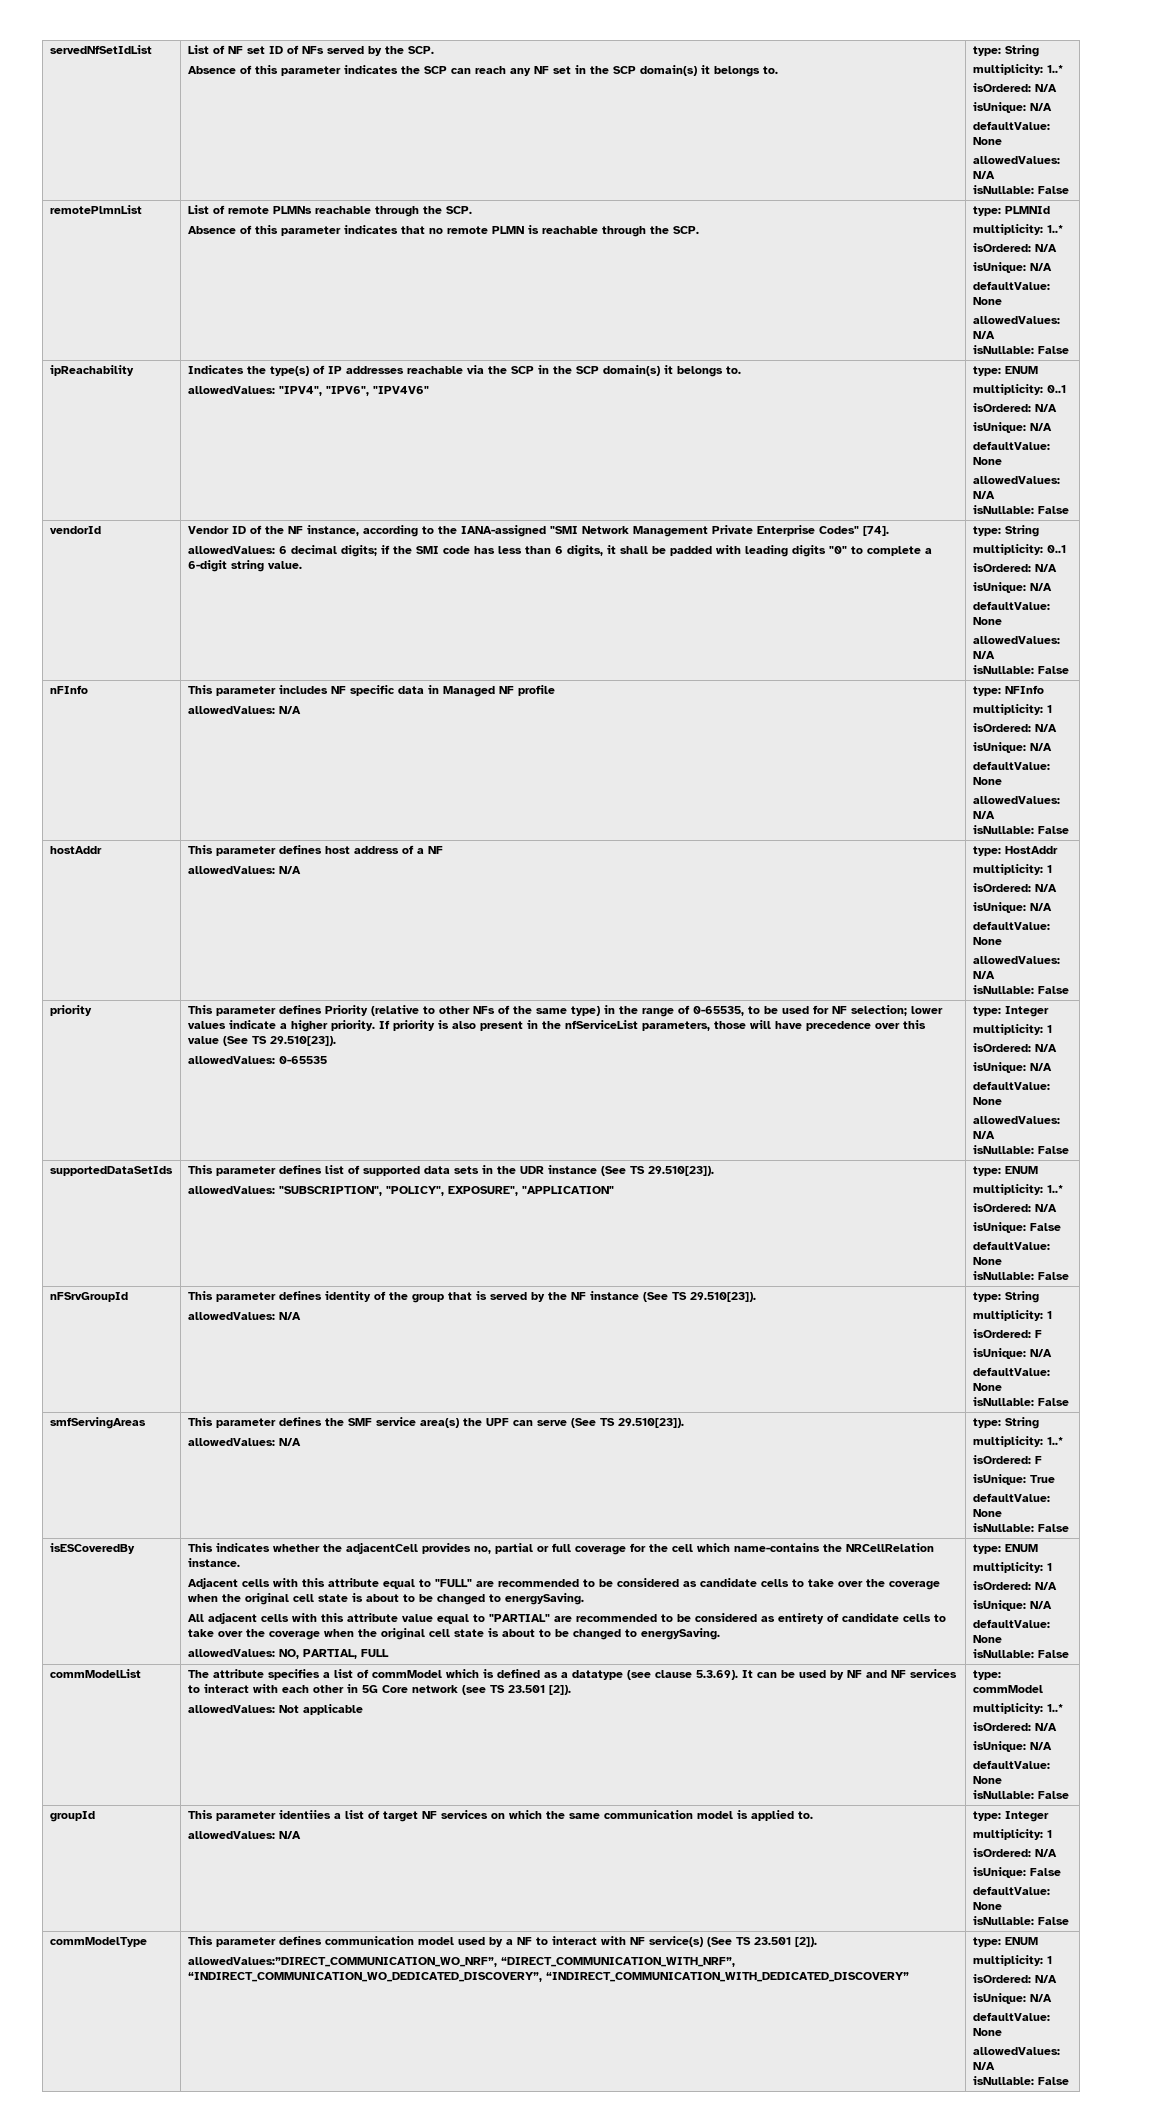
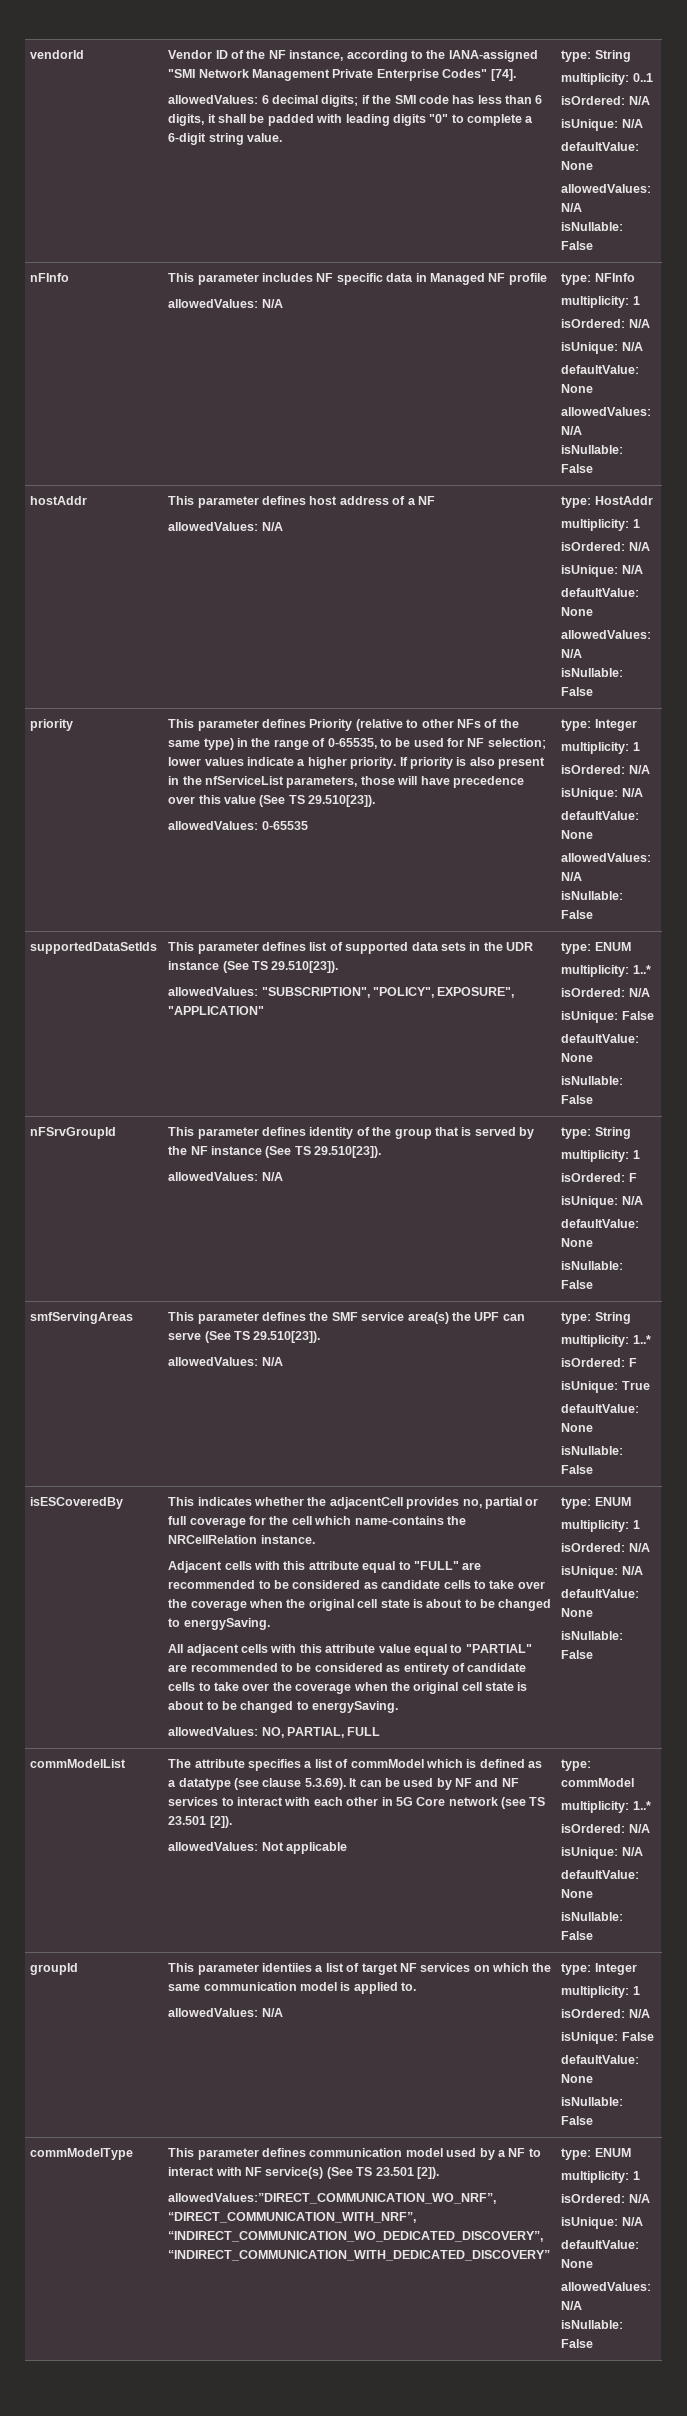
[49,45,152,54] [187,45,434,56] [187,65,778,77] [972,45,1039,57] [972,64,1063,75] [972,83,1057,92] [972,102,1052,113] [972,121,1050,130] [972,137,1002,145] [972,156,1060,164] [972,171,995,179] [972,185,1069,194] [49,205,142,214] [187,205,472,217] [187,225,699,237] [972,206,1050,216] [972,224,1063,235] [972,243,1057,252] [972,262,1052,273] [972,281,1050,290] [972,297,1002,305] [972,316,1060,324] [972,331,995,339] [972,345,1069,354] [49,365,134,376] [187,365,741,377] [187,386,429,396] [972,366,1038,376] [972,384,1066,395] [972,403,1057,412] [972,422,1052,433] [972,441,1050,450] [972,457,1002,465] [972,476,1060,484] [972,491,995,499] [972,505,1069,514] servedNfSetIdList | List of NF set ID of NFs served by the SCP. // Absence of this parameter indicates the SCP can reach any NF set in the SCP domain(s) it belongs to. | type: String // multiplicity: 1..* // isOrdered: N/A // isUnique: N/A // defaultValue: None // allowedValues: N/A // isNullable: False // remotePlmnList | List of remote PLMNs reachable through the SCP. // Absence of this parameter indicates that no remote PLMN is reachable through the SCP. | type: PLMNId // multiplicity: 1..* // isOrdered: N/A // isUnique: N/A // defaultValue: None // allowedValues: N/A // isNullable: False // ipReachability | Indicates the type(s) of IP addresses reachable via the SCP in the SCP domain(s) it belongs to. // allowedValues: "IPV4", "IPV6", "IPV4V6" | type: ENUM // multiplicity: 0..1 // isOrdered: N/A // isUnique: N/A // defaultValue: None // allowedValues: N/A // isNullable: False // -> (30, 54) none

